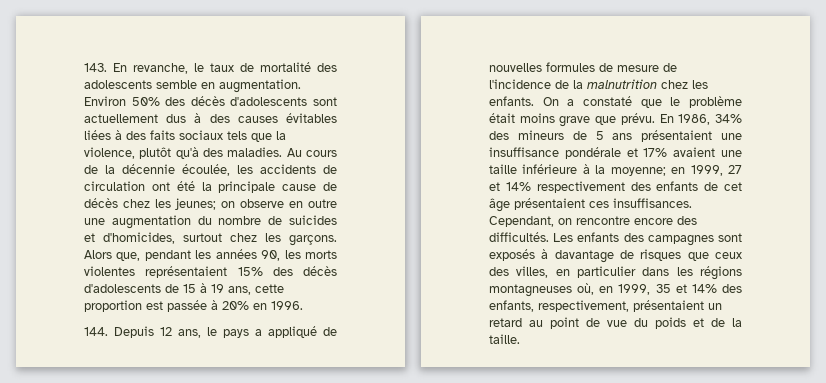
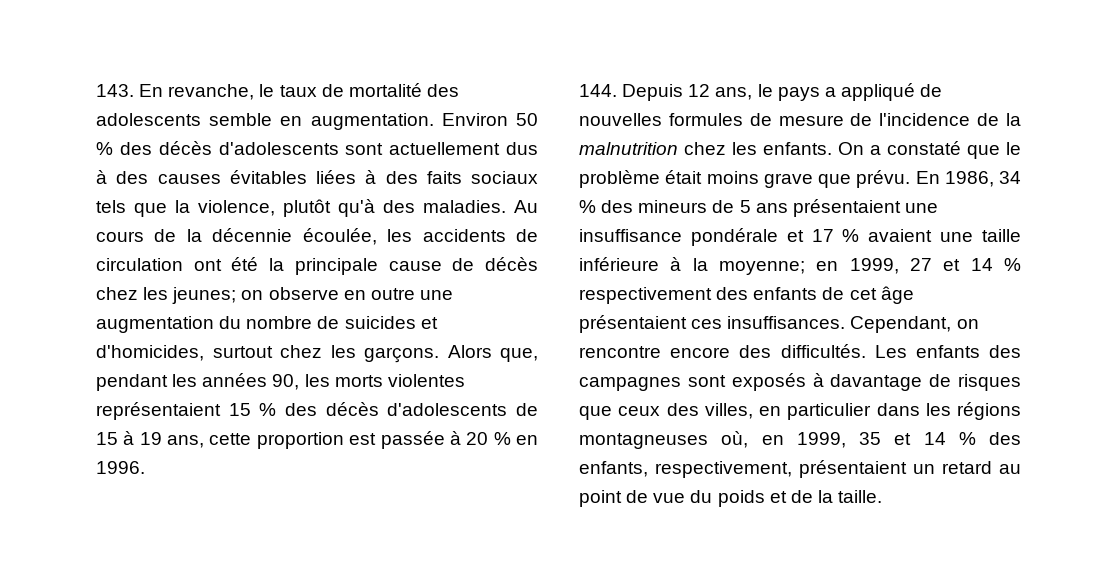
[131,97,160,106] 50% -> [516,113,538,126] [96,142,113,155] 50 %
[237,267,263,276] 15% -> [228,403,277,416] 15 %
[222,301,249,310] 20% -> [466,432,511,445] 20 %
[715,114,742,123] 34% -> [999,171,1021,184] [579,200,596,213] 34 %
[643,148,668,157] 17% -> [811,229,860,242] 17 %
[505,182,531,191] 14% -> [970,258,1021,271] 14 %
[691,284,717,293] 14% -> [923,432,976,445] 14 %

